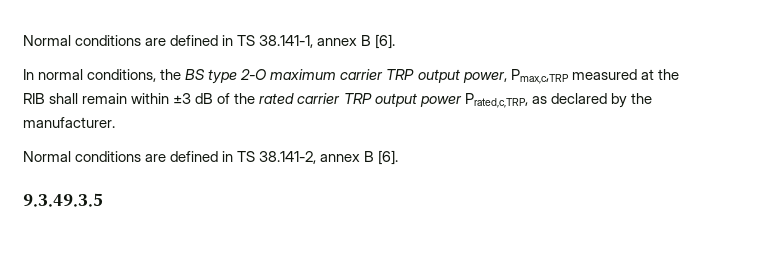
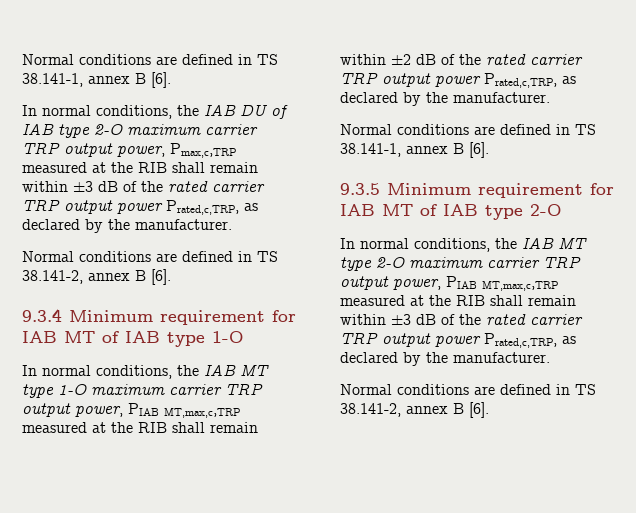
[185,69,206,80] BS -> [204,104,288,119] [22,123,54,135] IAB DU of IAB
[23,193,103,207] 9.3.49.3.5 -> [22,309,296,325] [22,331,244,347] [22,364,269,379] [22,383,263,398] [22,403,240,418] [22,422,258,433] [340,54,583,65] [340,72,576,88] [340,92,550,106] [340,124,596,135] [340,142,489,158] [340,183,614,198] [340,204,562,220] [340,237,587,252] [340,256,581,271] [340,276,558,291] [340,295,576,306] [340,314,583,325] [340,332,576,348] [340,352,550,366] [340,384,596,395] [340,402,489,418] 9.3.4 Minimum requirement for IAB MT of IAB type 1-O // In normal conditions, the IAB MT type 1-O maximum carrier TRP output power, PIAB MT,max,c,TRP measured at the RIB shall remain within ±2 dB of the rated carrier TRP output power Prated,c,TRP, as declared by the manufacturer. // Normal conditions are defined in TS 38.141-1, annex B [6]. // 9.3.5 Minimum requirement for IAB MT of IAB type 2-O // In normal conditions, the IAB MT type 2-O maximum carrier TRP output power, PIAB MT,max,c,TRP measured at the RIB shall remain within ±3 dB of the rated carrier TRP output power Prated,c,TRP, as declared by the manufacturer. // Normal conditions are defined in TS 38.141-2, annex B [6].

